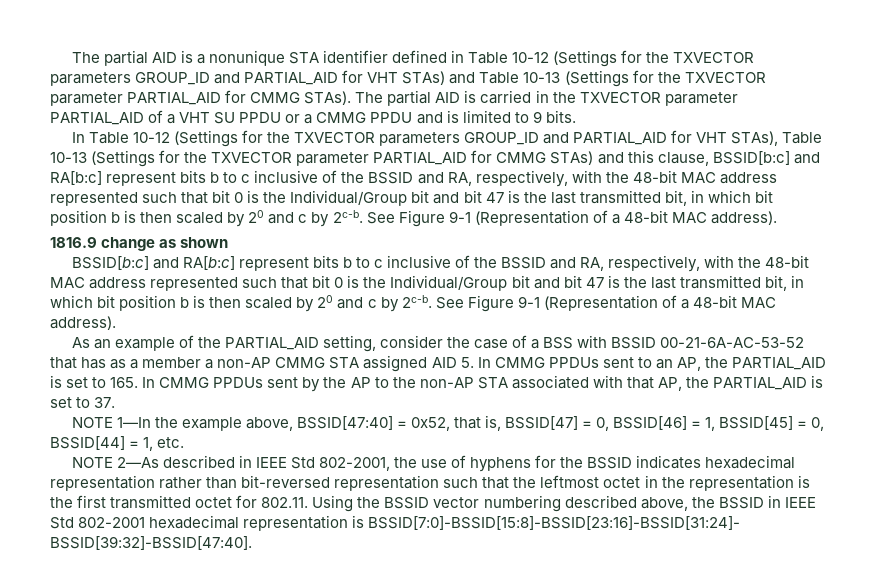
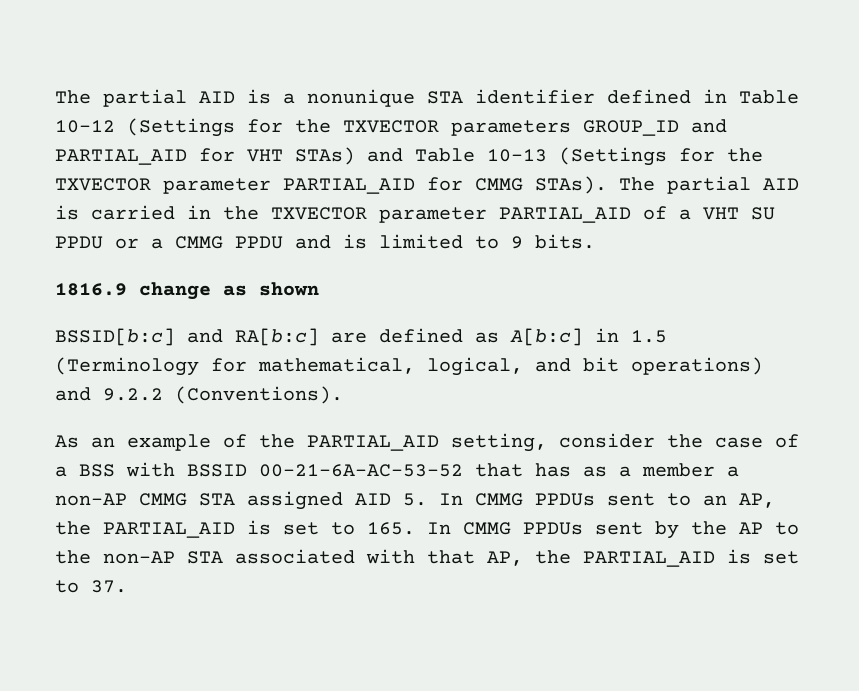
[71,130,823,147] [50,150,820,167] [50,170,777,187] [50,190,773,206] [50,210,777,227] // In Table 10-12 (Settings for the TXVECTOR parameters GROUP_ID and PARTIAL_AID for VHT STAs), Table 10-13 (Settings for the TXVECTOR parameter PARTIAL_AID for CMMG STAs) and this clause, BSSID[b:c] and RA[b:c] represent bits b to c inclusive of the BSSID and RA, respectively, with the 48-bit MAC address represented such that bit 0 is the Individual/Group bit and bit 47 is the last transmitted bit, in which bit position b is then scaled by 20 and c by 2c-b. See Figure 9-1 (Representation of a 48-bit MAC address). -> (595, 241) none
[238,255,810,272] [50,275,804,291] [50,295,776,312] [50,316,116,330] represent bits b to c inclusive of the BSSID and RA, respectively, with the 48-bit MAC address represented such that bit 0 is the Individual/Group bit and bit 47 is the last transmitted bit, in which bit position b is then scaled by 20 and c by 2c-b. See Figure 9-1 (Representation of a 48-bit MAC address). -> [331,328,667,346] [55,357,763,376] [55,386,343,404] are defined as A[b:c] in 1.5 (Terminology for mathematical, logical, and bit operations) and 9.2.2 (Conventions).
[71,415,825,431] [50,436,185,451] [71,455,796,472] [50,475,810,491] [50,495,816,512] [50,515,741,531] [50,536,252,550] // NOTE 1—In the example above, BSSID[47:40] = 0x52, that is, BSSID[47] = 0, BSSID[46] = 1, BSSID[45] = 0, BSSID[44] = 1, etc. // NOTE 2—As described in IEEE Std 802-2001, the use of hyphens for the BSSID indicates hexadecimal representation rather than bit-reversed representation such that the leftmost octet in the representation is the first transmitted octet for 802.11. Using the BSSID vector numbering described above, the BSSID in IEEE Std 802-2001 hexadecimal representation is BSSID[7:0]-BSSID[15:8]-BSSID[23:16]-BSSID[31:24]- BSSID[39:32]-BSSID[47:40]. -> (127, 586) none

